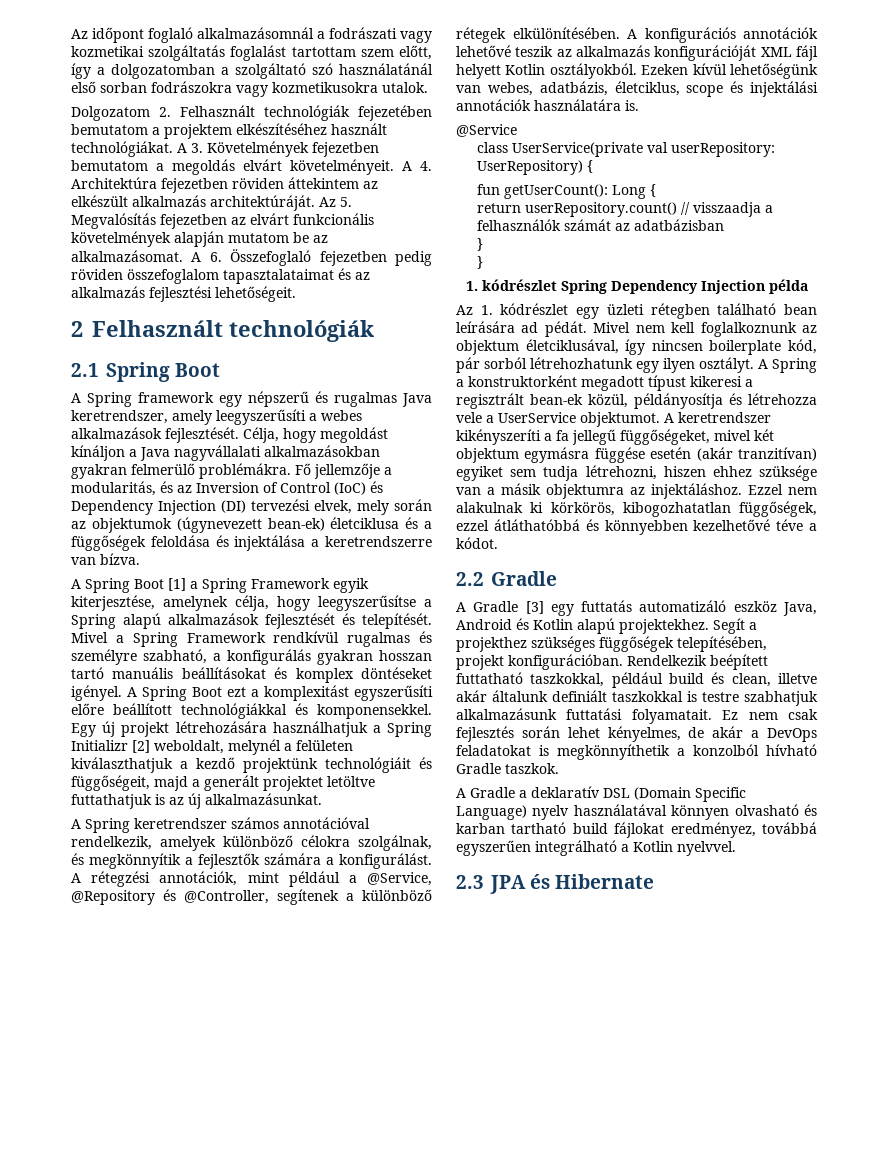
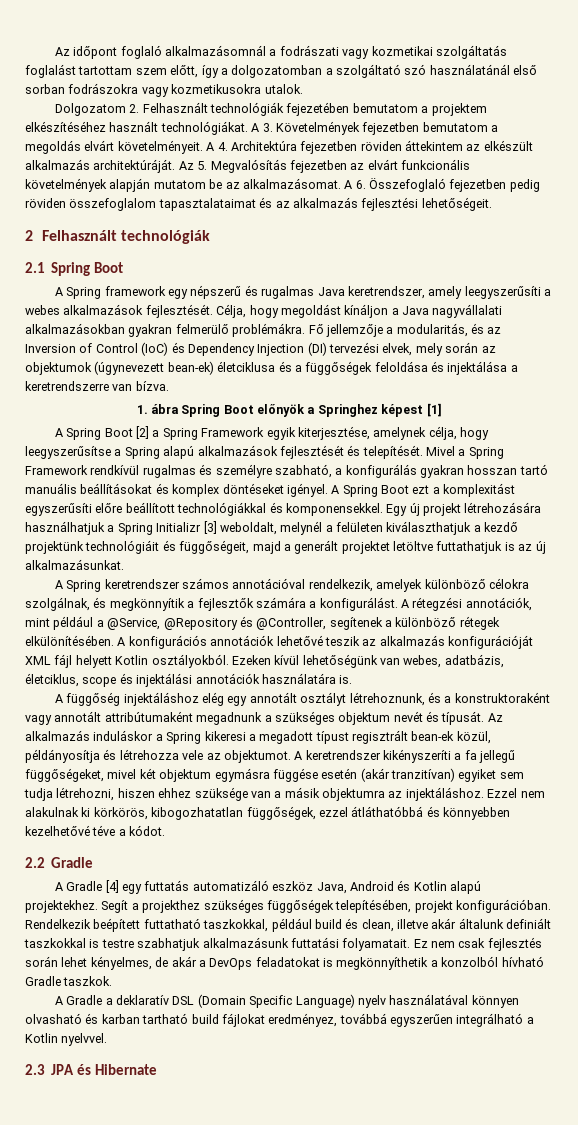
[71,578,186,593] // A Spring Boot [1] -> [136,403,442,417] [54,426,150,440] // 1. ábra Spring Boot előnyök a Springhez képest [1] // A Spring Boot [2]
[132,740,150,753] [2] -> [203,521,217,534] [3]
[456,124,517,137] [476,142,775,157] [476,160,593,175] [476,184,656,199] [476,202,773,217] [476,219,724,231] [476,238,483,251] [476,256,483,269] [465,279,808,294] [456,303,817,319] [456,321,817,337] [456,339,817,355] [456,357,817,373] [456,375,753,391] @Service // class UserService(private val userRepository: UserRepository) { // fun getUserCount(): Long { // return userRepository.count() // visszaadja a felhasználók számát az adatbázisban // } // } // 1. kódrészlet Spring Dependency Injection példa // Az 1. kódrészlet egy üzleti rétegben található bean leírására ad pédát. Mivel nem kell foglalkoznunk az objektum életciklusával, így nincsen boilerplate kód, pár sorból létrehozhatunk egy ilyen osztályt. A Spring a konstruktorként megadott típust kikeresi a -> [54,692,550,706] [25,711,503,725] [25,730,349,744] A függőség injektáláshoz elég egy annotált osztályt létrehoznunk, és a konstruktoraként vagy annotált attribútumaként megadnunk a szükséges objektum nevét és típusát. Az alkalmazás induláskor a Spring kikeresi a megadott típust
[486,412,576,423] a UserService -> [206,753,221,760] az
[525,601,544,614] [3] -> [105,880,119,893] [4]

